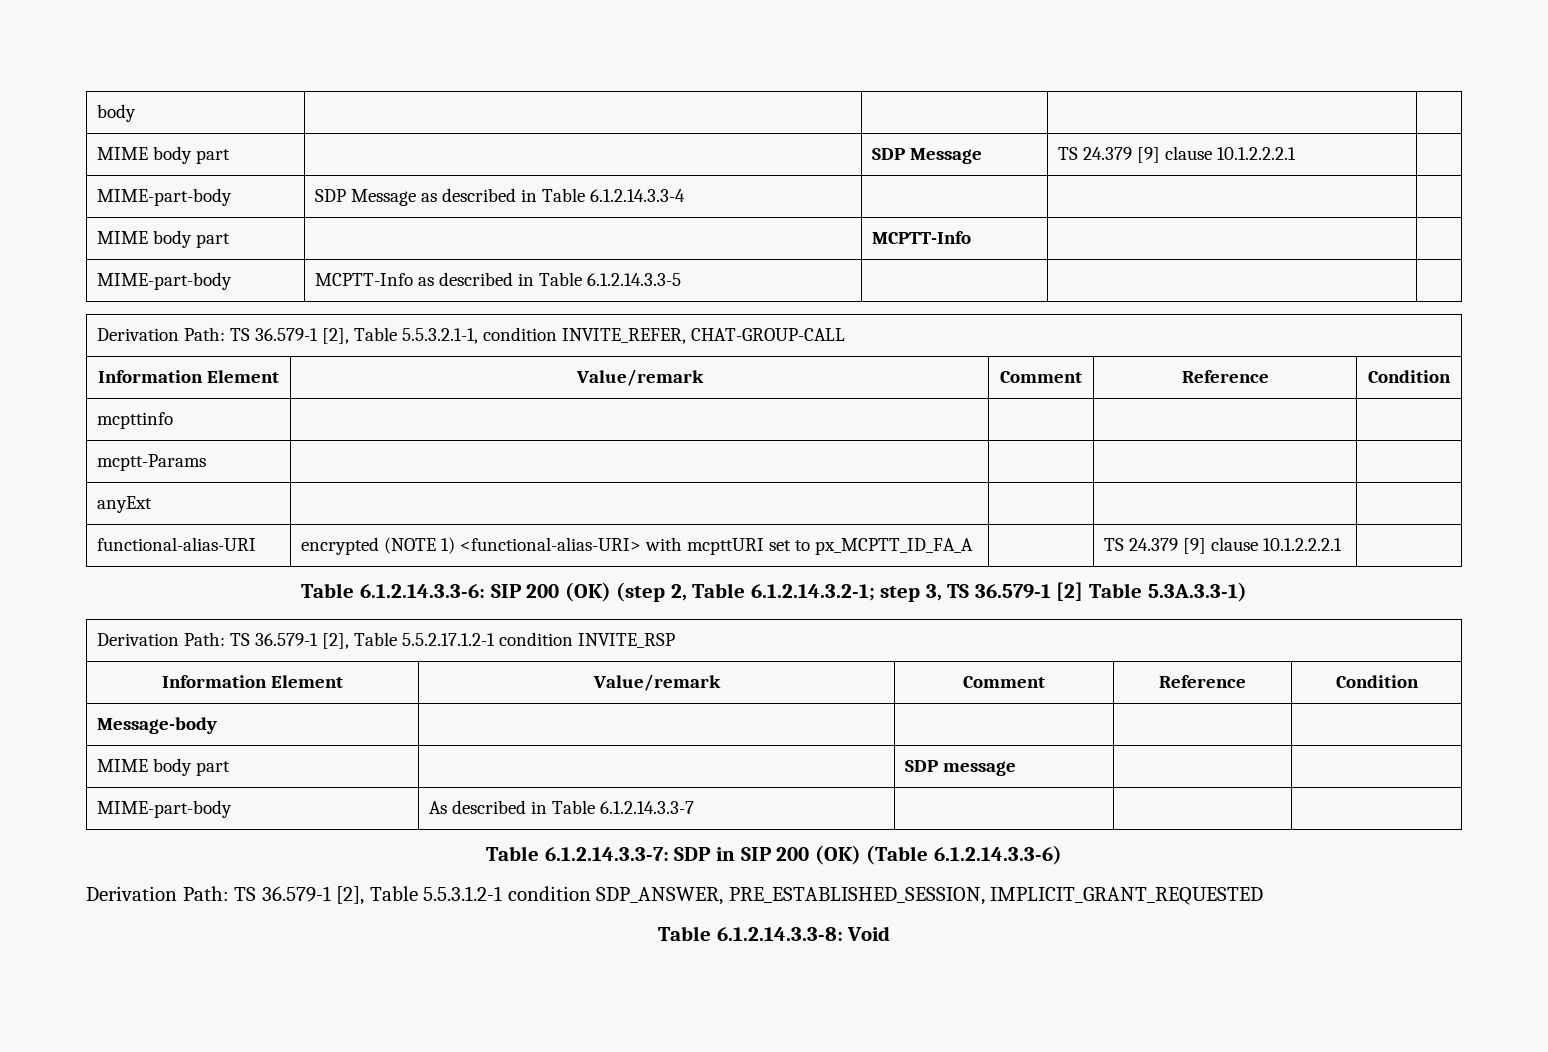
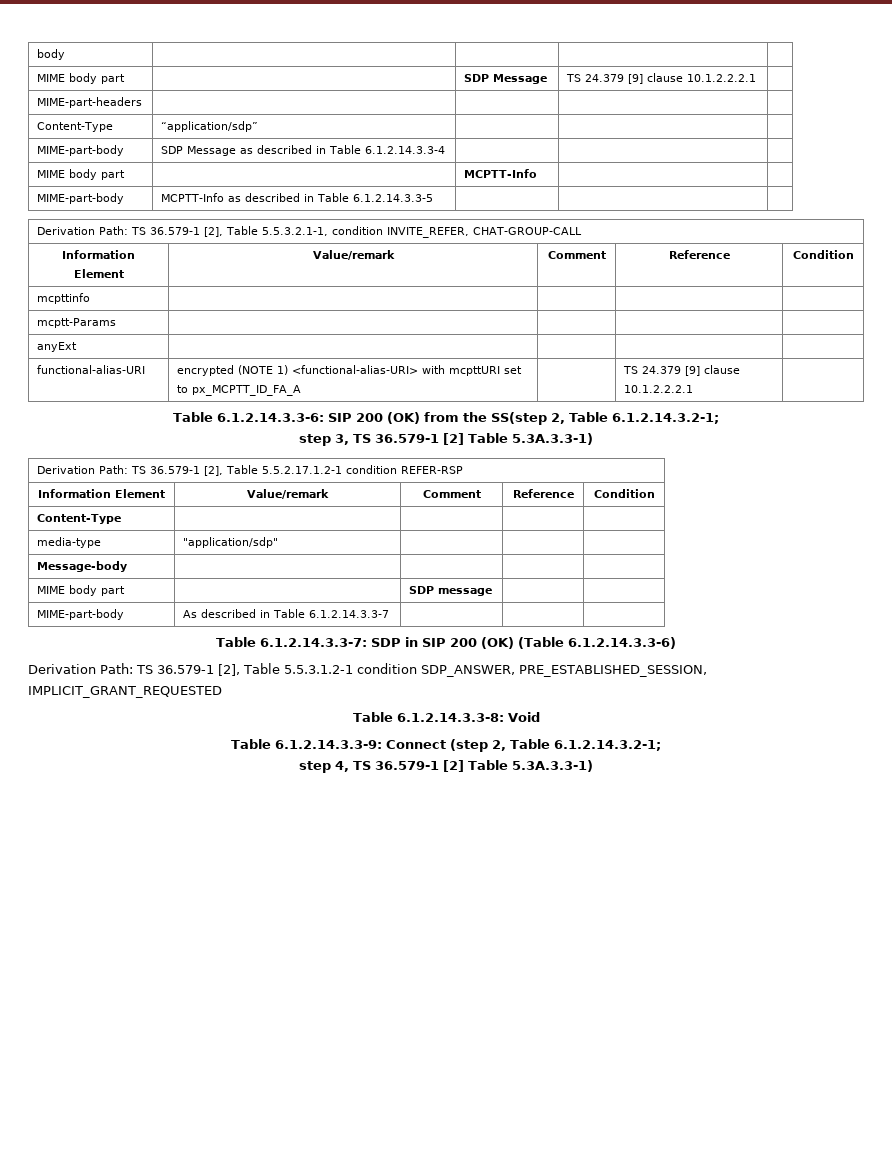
(1296, 153) none -> [37,97,143,108] [37,122,114,132] [161,121,259,132] // MIME-part-headers | | | | // Content-Type | “application/sdp” | | |
[616,582,875,602] (step 2, Table 6.1.2.14.3.2-1; -> [423,412,720,425] from the SS(step 2, Table 6.1.2.14.3.2-1; //
[577,633,675,648] [162,675,343,688] [592,674,721,691] [963,676,1045,688] [1159,675,1246,688] [1335,675,1419,688] INVITE_RSP // Information Element | Value/remark | Comment | Reference | Condition -> [401,466,464,474] [38,489,165,498] [247,489,329,499] [422,490,481,498] [512,489,574,498] [593,489,655,498] [37,514,122,524] [37,537,102,548] [183,537,279,548] REFER-RSP // Information Element | Value/remark | Comment | Reference | Condition // Content-Type | | | | // media-type | "application/sdp" | | |
(891, 933) none -> [231,739,661,752] [299,760,593,773] // Table 6.1.2.14.3.3-9: Connect (step 2, Table 6.1.2.14.3.2-1; // step 4, TS 36.579-1 [2] Table 5.3A.3.3-1)

